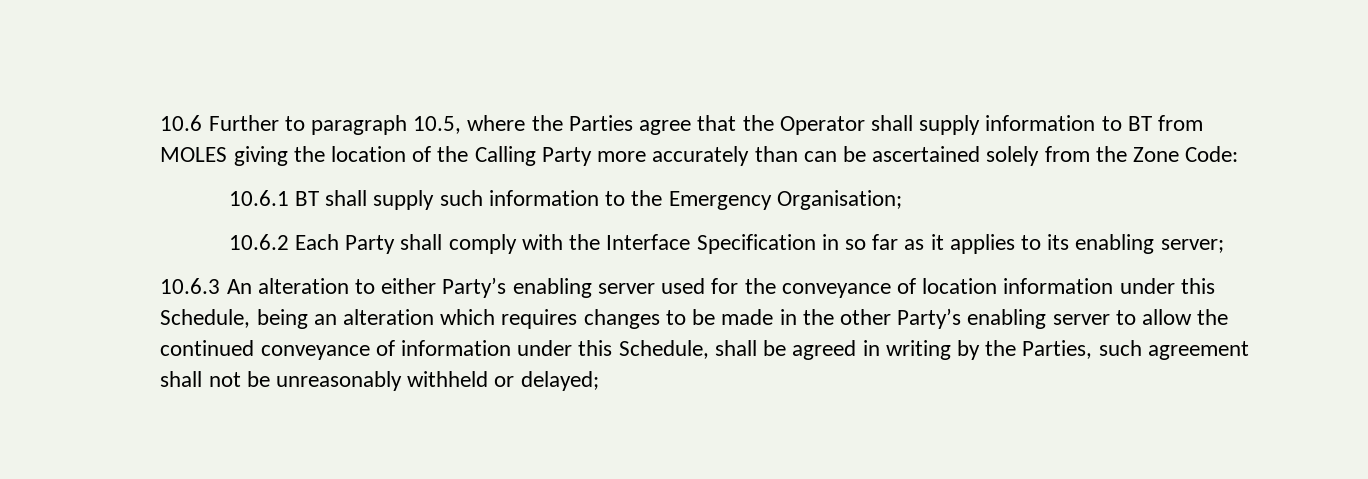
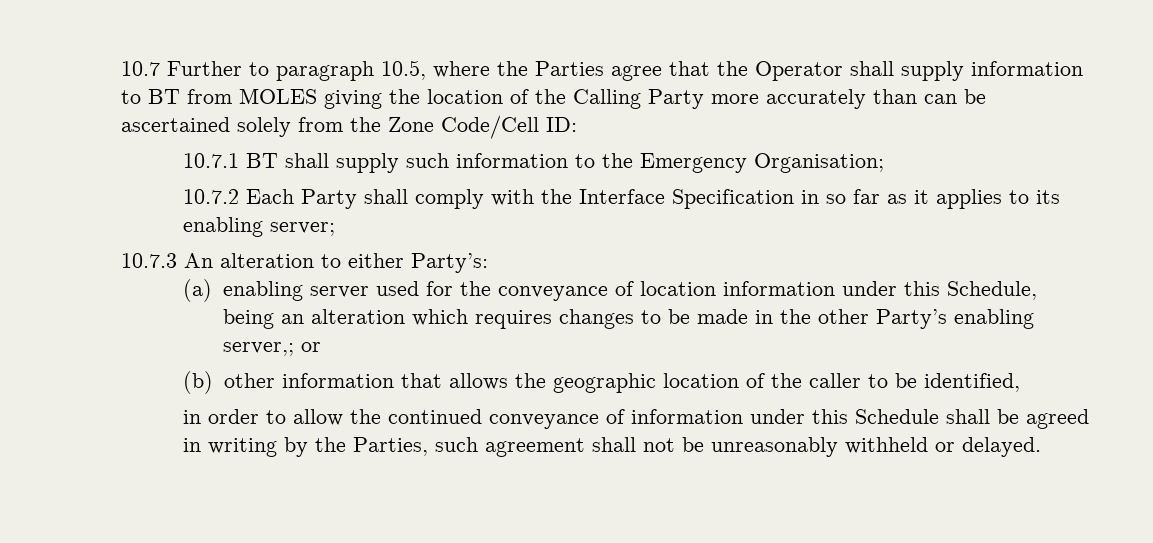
[160,115,203,131] 10.6 -> [120,61,160,76] 10.7
[1185,146,1239,162] [228,190,289,206] Code: // 10.6.1 -> [440,115,577,139] [182,153,239,168] Code/Cell ID: // 10.7.1
[228,234,289,250] 10.6.2 -> [182,189,239,204] 10.7.2
[160,278,221,294] 10.6.3 -> [120,253,177,268] 10.7.3
[442,277,507,298] Party’s -> [410,253,488,273] [182,279,212,302] Party’s: // (a)
[1052,314,1110,325] server -> [222,342,321,356] [182,371,1020,394] [182,409,259,424] server,; or // (b) other information that allows the geographic location of the caller to be identified, // in order
[618,340,709,359] Schedule, -> [854,409,939,424] Schedule
[520,371,599,391] delayed; -> [961,437,1041,457] delayed.

